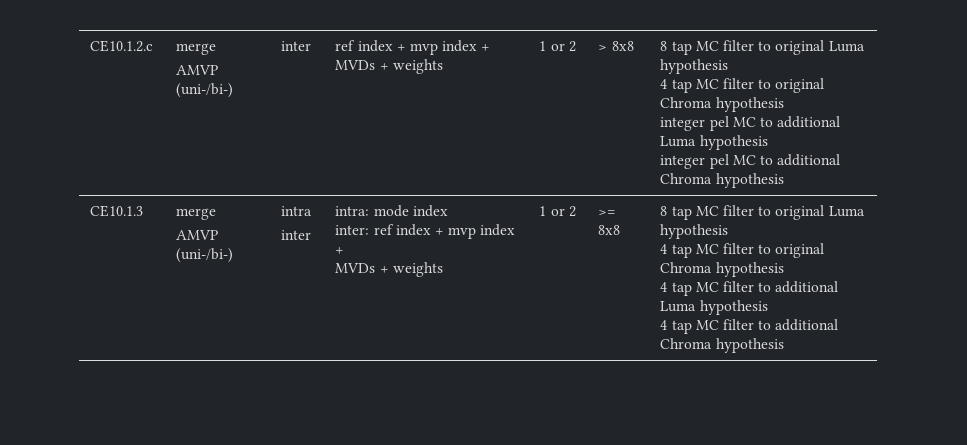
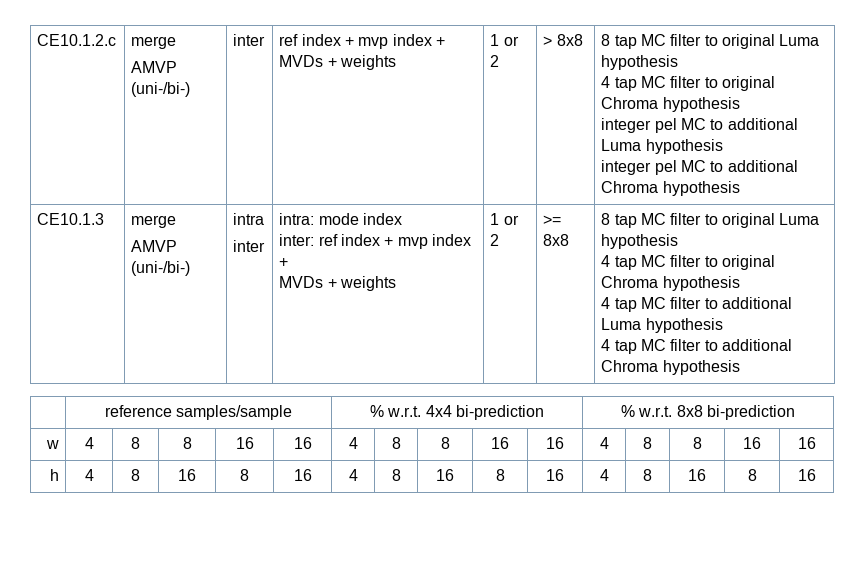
(784, 345) none -> [104,405,293,420] [370,405,544,420] [621,405,795,420] [45,440,59,449] [84,437,94,449] [131,437,140,449] [182,437,192,449] [235,437,254,449] [293,437,312,449] [348,437,358,449] [391,437,401,449] [440,437,450,449] [491,437,509,449] [546,437,564,449] [599,437,609,449] [643,437,652,449] [692,437,702,449] [743,437,761,449] [797,437,816,449] [49,469,59,481] [84,469,94,481] [131,469,140,481] [178,469,197,481] [240,469,250,481] [293,469,312,481] [348,469,358,481] [391,469,401,481] [436,469,454,481] [495,469,505,481] [546,469,564,481] [599,469,609,481] [643,469,652,481] [688,469,706,481] [747,469,757,481] [797,469,816,481] // | reference samples/sample | % w.r.t. 4x4 bi-prediction | % w.r.t. 8x8 bi-prediction // w | 4 | 8 | 8 | 16 | 16 | 4 | 8 | 8 | 16 | 16 | 4 | 8 | 8 | 16 | 16 // h | 4 | 8 | 16 | 8 | 16 | 4 | 8 | 16 | 8 | 16 | 4 | 8 | 16 | 8 | 16

